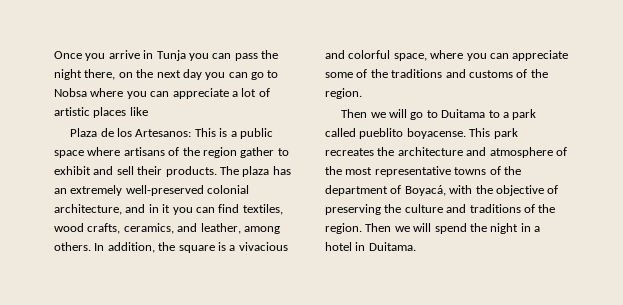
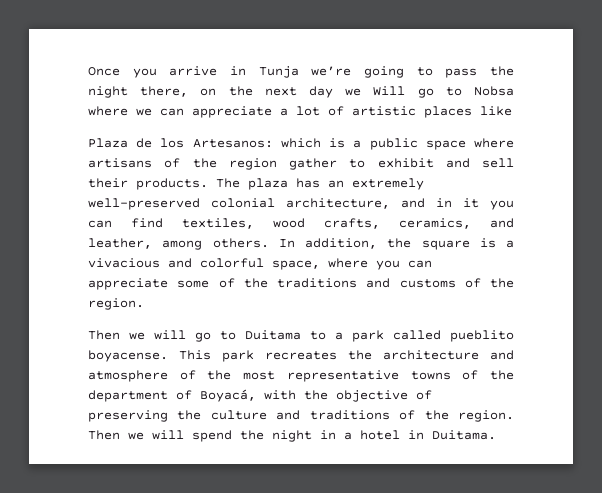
[188,53,232,61] you can -> [311,66,433,78] we’re going to
[205,72,248,80] you can -> [345,86,406,96] we Will
[126,91,147,99] you -> [136,108,152,116] we
[194,128,216,137] This -> [280,138,321,148] which

